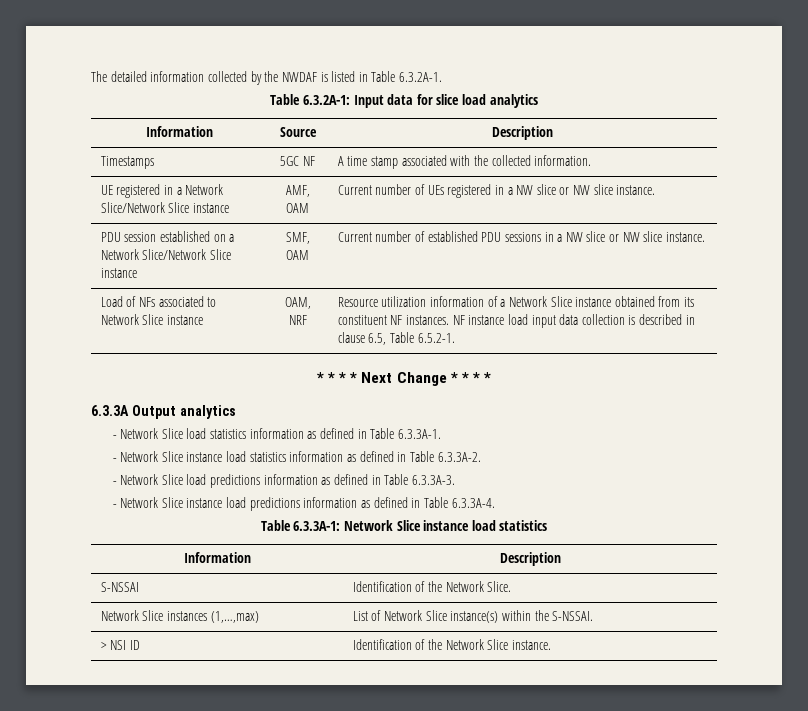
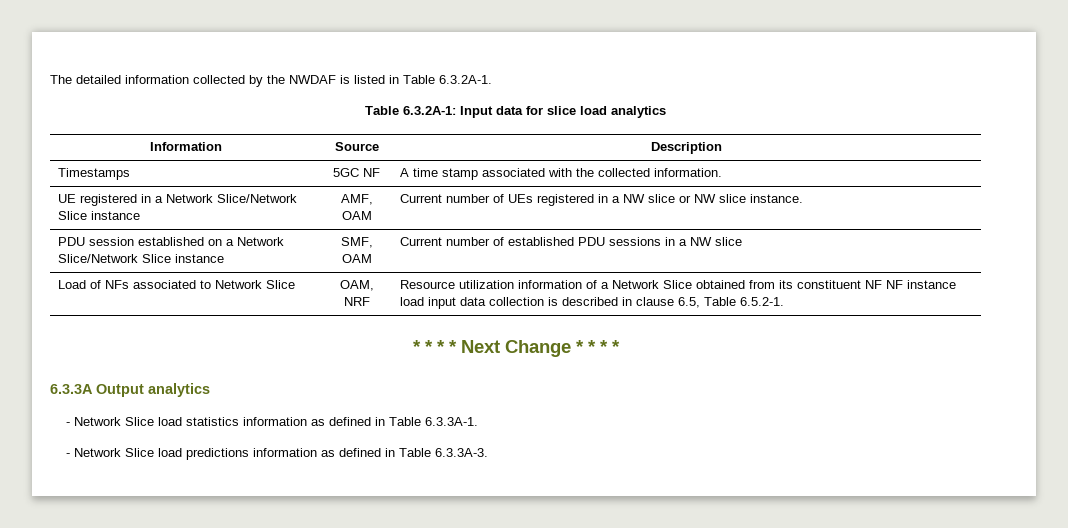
[609,231,706,242] or NW slice instance. -> (742, 241) none
[166,315,203,325] instance -> (295, 284) none
[575,297,612,307] instance -> (692, 284) none
[405,315,449,325] instances. -> (882, 284) none
[112,451,481,462] // - Network Slice instance load statistics information as defined in Table 6.3.3A-2. -> (479, 421) none
[112,497,495,511] [260,520,548,531] [184,552,251,563] [499,552,561,566] [100,582,139,592] [352,581,512,592] [100,610,259,623] [352,610,594,623] [100,640,140,650] [352,639,551,650] // - Network Slice instance load predictions information as defined in Table 6.3.3A-4. // Table 6.3.3A-1: Network Slice instance load statistics // Information | Description // S-NSSAI | Identification of the Network Slice. // Network Slice instances (1,…,max) | List of Network Slice instance(s) within the S-NSSAI. // > NSI ID | Identification of the Network Slice instance. -> (489, 452) none

